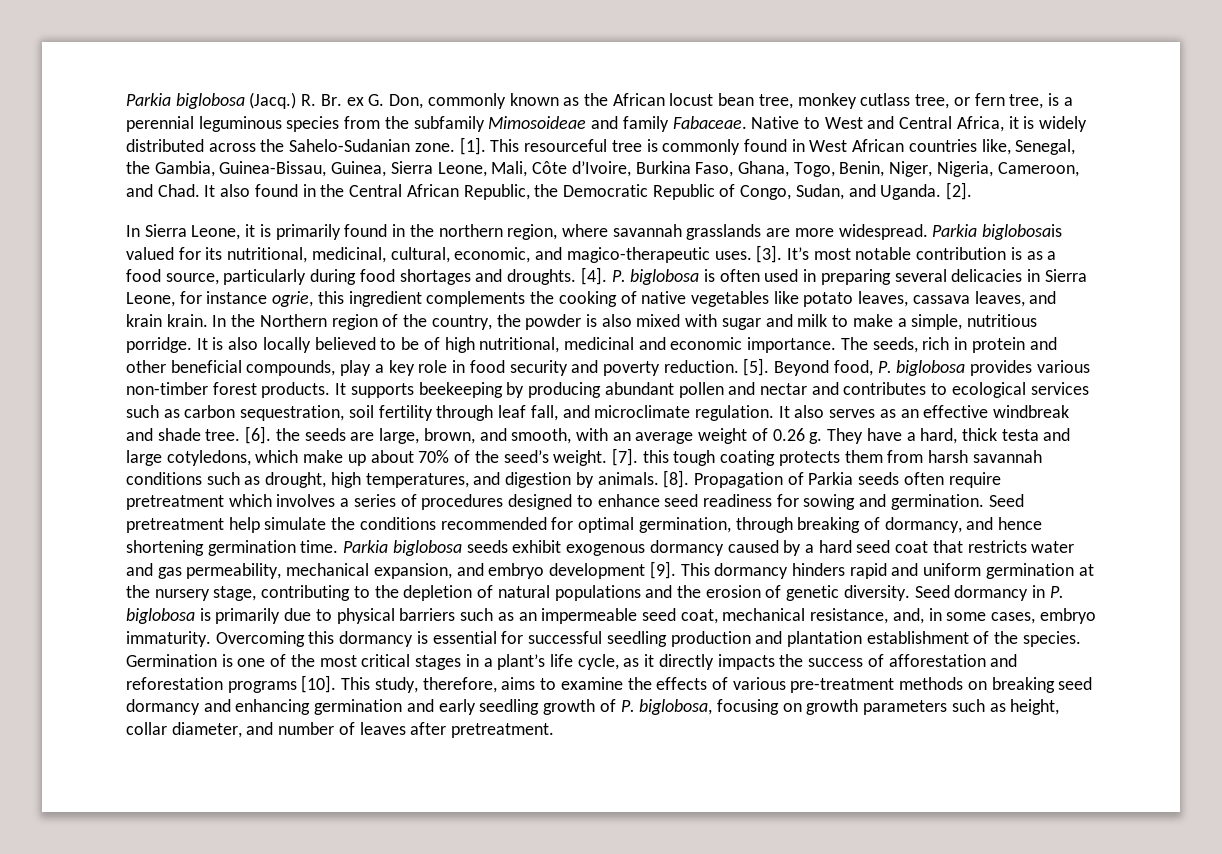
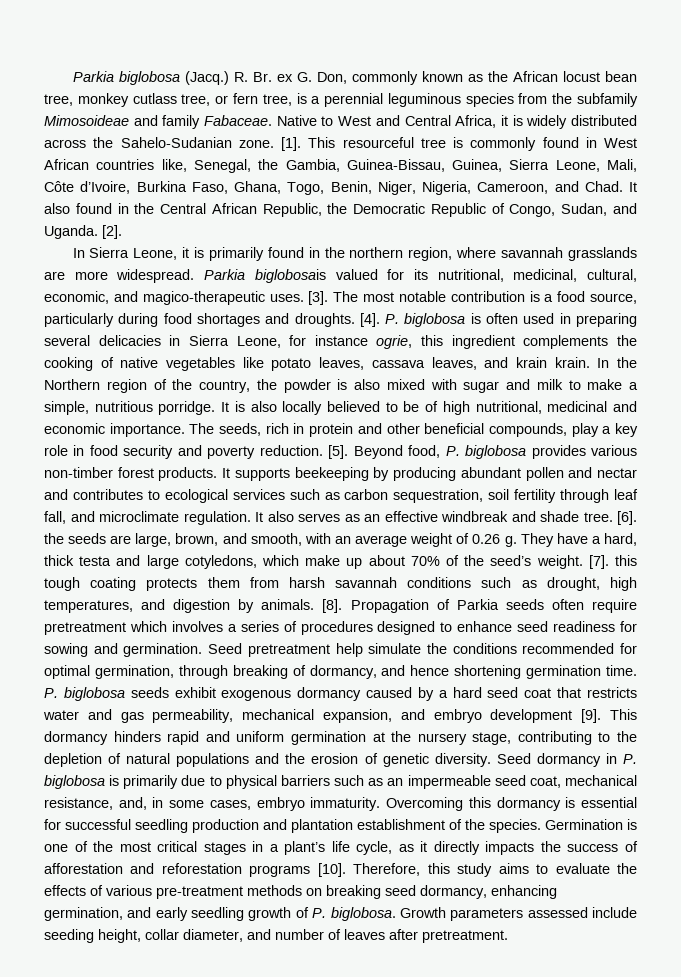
[786,247,809,260] It’s -> [333,291,359,302] The
[1026,251,1043,260] as -> (540, 296) none
[343,540,389,553] Parkia -> [44,688,58,698] P.
[341,677,497,693] This study, therefore, -> [353,863,493,877] Therefore, this study
[560,677,623,690] examine -> [555,863,610,874] evaluate
[126,699,403,715] dormancy and enhancing germination -> [420,885,557,899] [44,907,123,921] dormancy, enhancing germination,
[639,699,1006,715] biglobosa, focusing on growth parameters such as -> [330,907,638,921] [44,929,94,943] biglobosa. Growth parameters assessed include seeding

